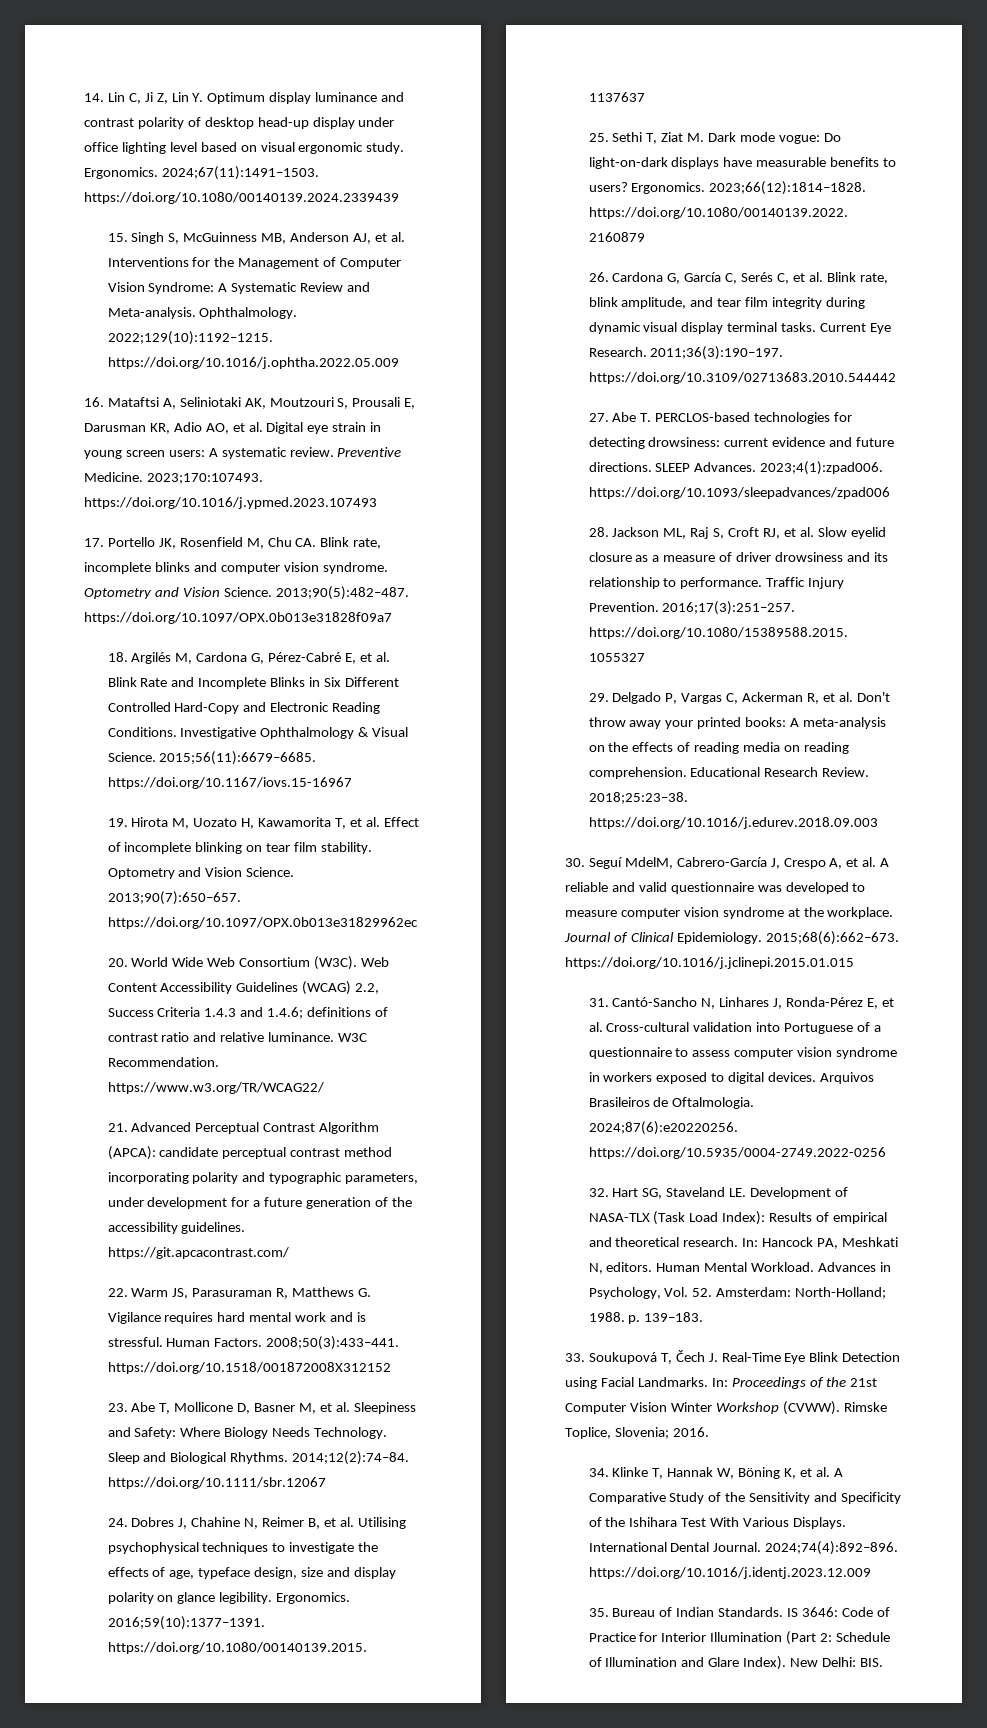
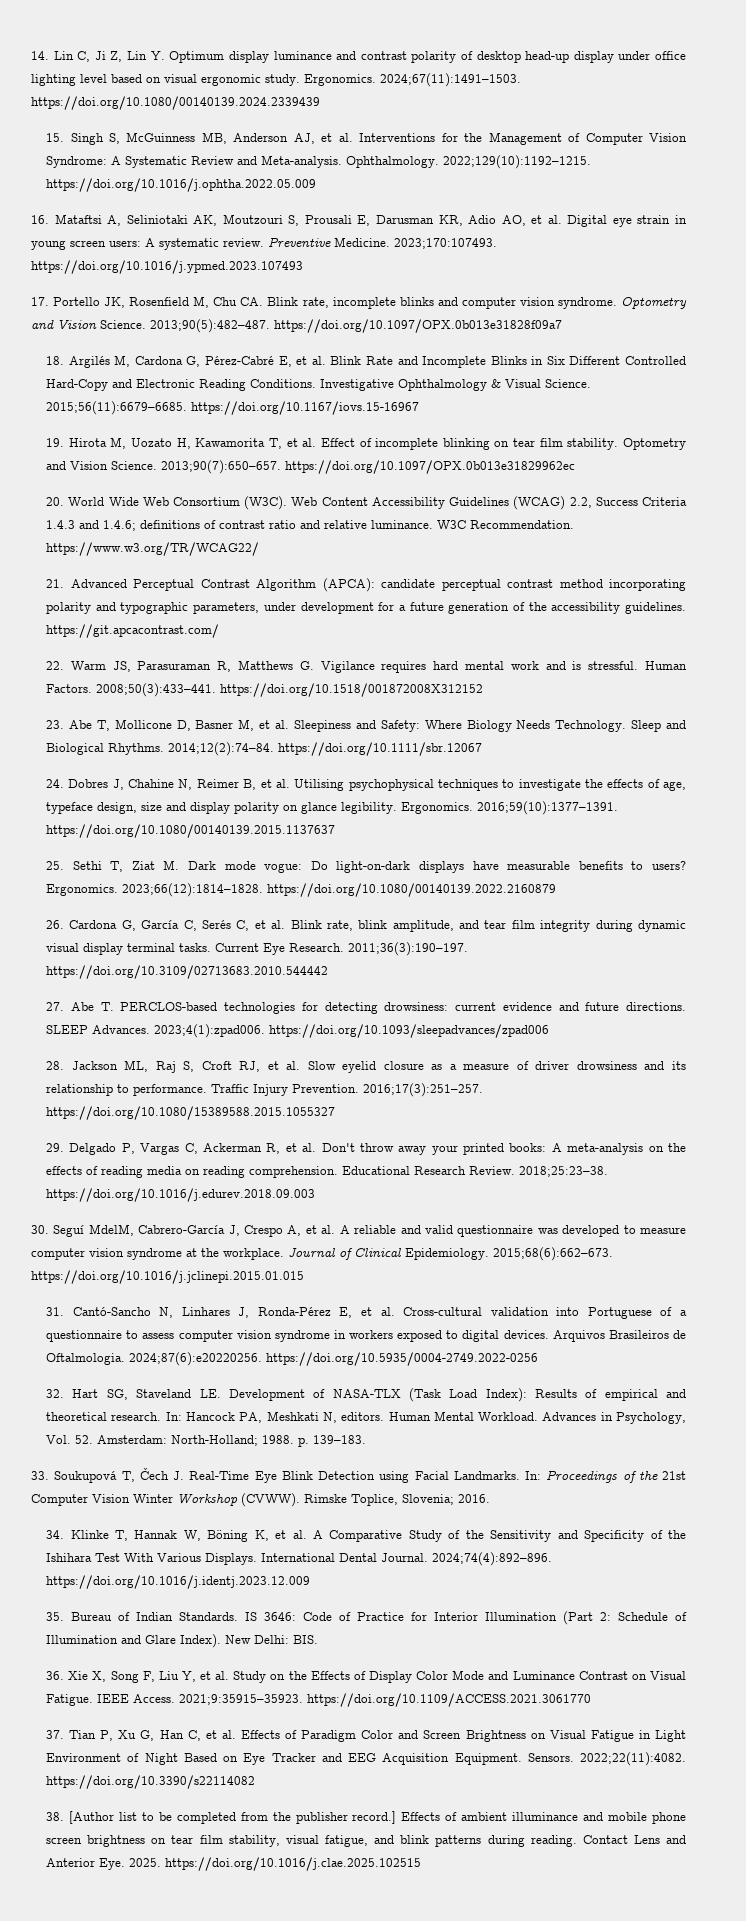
(883, 1662) none -> [46,1670,686,1683] [46,1693,592,1707] [46,1730,686,1742] [46,1752,686,1766] [46,1775,256,1789] [46,1811,686,1824] [46,1835,686,1847] [46,1857,422,1871] // 36. Xie X, Song F, Liu Y, et al. Study on the Effects of Display Color Mode and Luminance Contrast on Visual Fatigue. IEEE Access. 2021;9:35915–35923. https://doi.org/10.1109/ACCESS.2021.3061770 // 37. Tian P, Xu G, Han C, et al. Effects of Paradigm Color and Screen Brightness on Visual Fatigue in Light Environment of Night Based on Eye Tracker and EEG Acquisition Equipment. Sensors. 2022;22(11):4082. https://doi.org/10.3390/s22114082 // 38. [Author list to be completed from the publisher record.] Effects of ambient illuminance and mobile phone screen brightness on tear film stability, visual fatigue, and blink patterns during reading. Contact Lens and Anterior Eye. 2025. https://doi.org/10.1016/j.clae.2025.102515

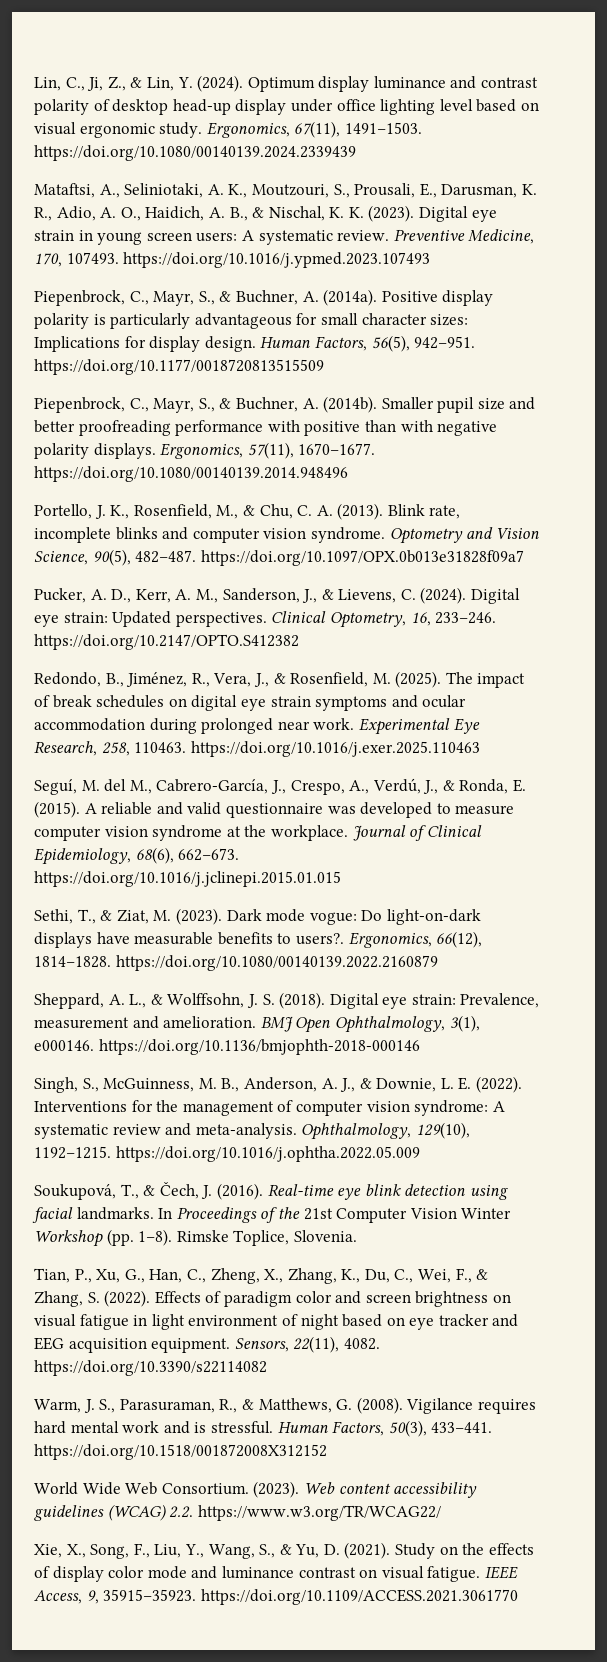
[31,51,165,62] 14. Lin C, Ji Z, Lin Y. -> [34,75,244,92] Lin, C., Ji, Z., & Lin, Y. (2024).
[304,73,521,87] [31,96,320,110] [46,132,687,145] [46,155,592,169] [46,178,317,192] [31,214,562,226] Ergonomics. 2024;67(11):1491–1503. https://doi.org/10.1080/00140139.2024.2339439 // 15. Singh S, McGuinness MB, Anderson AJ, et al. Interventions for the Management of Computer Vision Syndrome: A Systematic Review and Meta-analysis. Ophthalmology. 2022;129(10):1192–1215. https://doi.org/10.1016/j.ophtha.2022.05.009 // 16. Mataftsi A, Seliniotaki AK, Moutzouri S, Prousali E, Darusman KR, Adio AO, et al. -> [206,121,422,138] [34,145,356,161] [34,183,537,198] [34,205,415,222] Ergonomics, 67(11), 1491–1503. https://doi.org/10.1080/00140139.2024.2339439 // Mataftsi, A., Seliniotaki, A. K., Moutzouri, S., Prousali, E., Darusman, K. R., Adio, A. O., Haidich, A. B., & Nischal, K. K. (2023).
[334,237,497,249] [31,260,303,274] [31,296,264,308] Medicine. 2023;170:107493. https://doi.org/10.1016/j.ypmed.2023.107493 // 17. Portello JK, Rosenfield M, Chu CA. -> [468,229,535,244] [34,252,431,268] [34,289,494,306] [34,313,469,329] [34,335,476,352] [34,359,324,375] [34,396,536,413] [34,420,498,436] [34,442,376,459] [34,466,348,482] [34,503,384,520] Medicine, 170, 107493. https://doi.org/10.1016/j.ypmed.2023.107493 // Piepenbrock, C., Mayr, S., & Buchner, A. (2014a). Positive display polarity is particularly advantageous for small character sizes: Implications for display design. Human Factors, 56(5), 942–951. https://doi.org/10.1177/0018720813515509 // Piepenbrock, C., Mayr, S., & Buchner, A. (2014b). Smaller pupil size and better proofreading performance with positive than with negative polarity displays. Ergonomics, 57(11), 1670–1677. https://doi.org/10.1080/00140139.2014.948496 // Portello, J. K., Rosenfield, M., & Chu, C. A. (2013).
[100,319,562,333] [46,355,686,368] [46,379,592,391] [46,401,420,415] [46,437,686,450] [46,460,576,474] [46,496,688,510] [46,520,575,531] [46,542,260,556] [46,578,686,592] [46,602,686,614] [46,624,220,638] [46,660,687,673] [46,683,484,697] [46,719,687,732] [46,742,483,756] [46,779,686,791] [46,801,619,815] [46,824,336,838] [46,860,686,873] [46,883,557,897] [46,920,686,932] [46,942,469,956] [46,965,329,979] [46,1002,686,1014] [46,1024,550,1038] [46,1060,686,1073] [46,1083,484,1097] [46,1106,336,1120] [46,1143,686,1155] [46,1166,609,1178] [46,1188,316,1202] [31,1224,336,1237] Science. 2013;90(5):482–487. https://doi.org/10.1097/OPX.0b013e31828f09a7 // 18. Argilés M, Cardona G, Pérez-Cabré E, et al. Blink Rate and Incomplete Blinks in Six Different Controlled Hard-Copy and Electronic Reading Conditions. Investigative Ophthalmology & Visual Science. 2015;56(11):6679–6685. https://doi.org/10.1167/iovs.15-16967 // 19. Hirota M, Uozato H, Kawamorita T, et al. Effect of incomplete blinking on tear film stability. Optometry and Vision Science. 2013;90(7):650–657. https://doi.org/10.1097/OPX.0b013e31829962ec // 20. World Wide Web Consortium (W3C). Web Content Accessibility Guidelines (WCAG) 2.2, Success Criteria 1.4.3 and 1.4.6; definitions of contrast ratio and relative luminance. W3C Recommendation. https://www.w3.org/TR/WCAG22/ // 21. Advanced Perceptual Contrast Algorithm (APCA): candidate perceptual contrast method incorporating polarity and typographic parameters, under development for a future generation of the accessibility guidelines. https://git.apcacontrast.com/ // 22. Warm JS, Parasuraman R, Matthews G. Vigilance requires hard mental work and is stressful. Human Factors. 2008;50(3):433–441. https://doi.org/10.1518/001872008X312152 // 23. Abe T, Mollicone D, Basner M, et al. Sleepiness and Safety: Where Biology Needs Technology. Sleep and Biological Rhythms. 2014;12(2):74–84. https://doi.org/10.1111/sbr.12067 // 24. Dobres J, Chahine N, Reimer B, et al. Utilising psychophysical techniques to investigate the effects of age, typeface design, size and display polarity on glance legibility. Ergonomics. 2016;59(10):1377–1391. https://doi.org/10.1080/00140139.2015.1137637 // 25. Sethi T, Ziat M. Dark mode vogue: Do light-on-dark displays have measurable benefits to users? Ergonomics. 2023;66(12):1814–1828. https://doi.org/10.1080/00140139.2022.2160879 // 26. Cardona G, García C, Serés C, et al. Blink rate, blink amplitude, and tear film integrity during dynamic visual display terminal tasks. Current Eye Research. 2011;36(3):190–197. https://doi.org/10.3109/02713683.2010.544442 // 27. Abe T. PERCLOS-based technologies for detecting drowsiness: current evidence and future directions. SLEEP Advances. 2023;4(1):zpad006. https://doi.org/10.1093/sleepadvances/zpad006 // 28. Jackson ML, Raj S, Croft RJ, et al. Slow eyelid closure as a measure of driver drowsiness and its relationship to performance. Traffic Injury Prevention. 2016;17(3):251–257. https://doi.org/10.1080/15389588.2015.1055327 // 29. Delgado P, Vargas C, Ackerman R, et al. Don't throw away your printed books: A meta-analysis on the effects of reading media on reading comprehension. Educational Research Review. 2018;25:23–38. https://doi.org/10.1016/j.edurev.2018.09.003 // 30. Seguí MdelM, Cabrero-García J, Crespo A, et al. -> [34,549,524,566] [34,587,521,604] [34,611,497,628] [34,634,299,650] [34,671,526,688] [34,695,467,711] [34,718,480,735] [34,741,480,757] [34,778,527,795] [34,801,80,818] Science, 90(5), 482–487. https://doi.org/10.1097/OPX.0b013e31828f09a7 // Pucker, A. D., Kerr, A. M., Sanderson, J., & Lievens, C. (2024). Digital eye strain: Updated perspectives. Clinical Optometry, 16, 233–246. https://doi.org/10.2147/OPTO.S412382 // Redondo, B., Jiménez, R., Vera, J., & Rosenfield, M. (2025). The impact of break schedules on digital eye strain symptoms and ocular accommodation during prolonged near work. Experimental Eye Research, 258, 110463. https://doi.org/10.1016/j.exer.2025.110463 // Seguí, M. del M., Cabrero-García, J., Crespo, A., Verdú, J., & Ronda, E. (2015).
[405,1247,613,1261] [31,1270,304,1284] [46,1307,687,1319] [46,1330,687,1342] [46,1352,539,1366] [46,1388,686,1402] [46,1411,686,1424] [46,1435,367,1447] [31,1468,541,1483] Epidemiology. 2015;68(6):662–673. https://doi.org/10.1016/j.jclinepi.2015.01.015 // 31. Cantó-Sancho N, Linhares J, Ronda-Pérez E, et al. Cross-cultural validation into Portuguese of a questionnaire to assess computer vision syndrome in workers exposed to digital devices. Arquivos Brasileiros de Oftalmologia. 2024;87(6):e20220256. https://doi.org/10.5935/0004-2749.2022-0256 // 32. Hart SG, Staveland LE. Development of NASA-TLX (Task Load Index): Results of empirical and theoretical research. In: Hancock PA, Meshkati N, editors. Human Mental Workload. Advances in Psychology, Vol. 52. Amsterdam: North-Holland; 1988. p. 139–183. // 33. Soukupová T, Čech J. Real-Time Eye Blink Detection using Facial Landmarks. In: -> [34,847,240,865] [34,871,341,887] [34,908,481,925] [34,931,483,948] [34,955,438,971] [34,992,540,1009] [34,1015,480,1033] [34,1039,420,1055] [34,1076,523,1093] [34,1100,505,1116] [34,1122,470,1140] [34,1146,420,1162] [34,1182,508,1200] [32,1207,173,1223] Epidemiology, 68(6), 662–673. https://doi.org/10.1016/j.jclinepi.2015.01.015 // Sethi, T., & Ziat, M. (2023). Dark mode vogue: Do light-on-dark displays have measurable benefits to users?. Ergonomics, 66(12), 1814–1828. https://doi.org/10.1080/00140139.2022.2160879 // Sheppard, A. L., & Wolffsohn, J. S. (2018). Digital eye strain: Prevalence, measurement and amelioration. BMJ Open Ophthalmology, 3(1), e000146. https://doi.org/10.1136/bmjophth-2018-000146 // Singh, S., McGuinness, M. B., Anderson, A. J., & Downie, L. E. (2022). Interventions for the management of computer vision syndrome: A systematic review and meta-analysis. Ophthalmology, 129(10), 1192–1215. https://doi.org/10.1016/j.ophtha.2022.05.009 // Soukupová, T., & Čech, J. (2016). Real-time eye blink detection using facial landmarks. In
[241,1493,490,1507] [46,1530,686,1542] [46,1552,553,1566] [46,1575,311,1589] [46,1611,688,1625] [46,1634,319,1648] [46,1670,686,1683] [46,1693,592,1707] [46,1730,686,1742] [46,1752,686,1766] [46,1775,256,1789] [46,1811,686,1824] [46,1835,686,1847] [46,1857,422,1871] (CVWW). Rimske Toplice, Slovenia; 2016. // 34. Klinke T, Hannak W, Böning K, et al. A Comparative Study of the Sensitivity and Specificity of the Ishihara Test With Various Displays. International Dental Journal. 2024;74(4):892–896. https://doi.org/10.1016/j.identj.2023.12.009 // 35. Bureau of Indian Standards. IS 3646: Code of Practice for Interior Illumination (Part 2: Schedule of Illumination and Glare Index). New Delhi: BIS. // 36. Xie X, Song F, Liu Y, et al. Study on the Effects of Display Color Mode and Luminance Contrast on Visual Fatigue. IEEE Access. 2021;9:35915–35923. https://doi.org/10.1109/ACCESS.2021.3061770 // 37. Tian P, Xu G, Han C, et al. Effects of Paradigm Color and Screen Brightness on Visual Fatigue in Light Environment of Night Based on Eye Tracker and EEG Acquisition Equipment. Sensors. 2022;22(11):4082. https://doi.org/10.3390/s22114082 // 38. [Author list to be completed from the publisher record.] Effects of ambient illuminance and mobile phone screen brightness on tear film stability, visual fatigue, and blink patterns during reading. Contact Lens and Anterior Eye. 2025. https://doi.org/10.1016/j.clae.2025.102515 -> [106,1229,357,1246] [34,1268,489,1284] [34,1290,511,1307] [34,1314,519,1330] [34,1336,380,1353] [34,1360,267,1376] [34,1397,536,1414] [34,1420,493,1437] [34,1444,327,1460] [34,1481,478,1498] [34,1504,441,1521] [34,1542,534,1559] [34,1566,518,1582] [34,1589,518,1605] (pp. 1–8). Rimske Toplice, Slovenia. // Tian, P., Xu, G., Han, C., Zheng, X., Zhang, K., Du, C., Wei, F., & Zhang, S. (2022). Effects of paradigm color and screen brightness on visual fatigue in light environment of night based on eye tracker and EEG acquisition equipment. Sensors, 22(11), 4082. https://doi.org/10.3390/s22114082 // Warm, J. S., Parasuraman, R., & Matthews, G. (2008). Vigilance requires hard mental work and is stressful. Human Factors, 50(3), 433–441. https://doi.org/10.1518/001872008X312152 // World Wide Web Consortium. (2023). Web content accessibility guidelines (WCAG) 2.2. https://www.w3.org/TR/WCAG22/ // Xie, X., Song, F., Liu, Y., Wang, S., & Yu, D. (2021). Study on the effects of display color mode and luminance contrast on visual fatigue. IEEE Access, 9, 35915–35923. https://doi.org/10.1109/ACCESS.2021.3061770

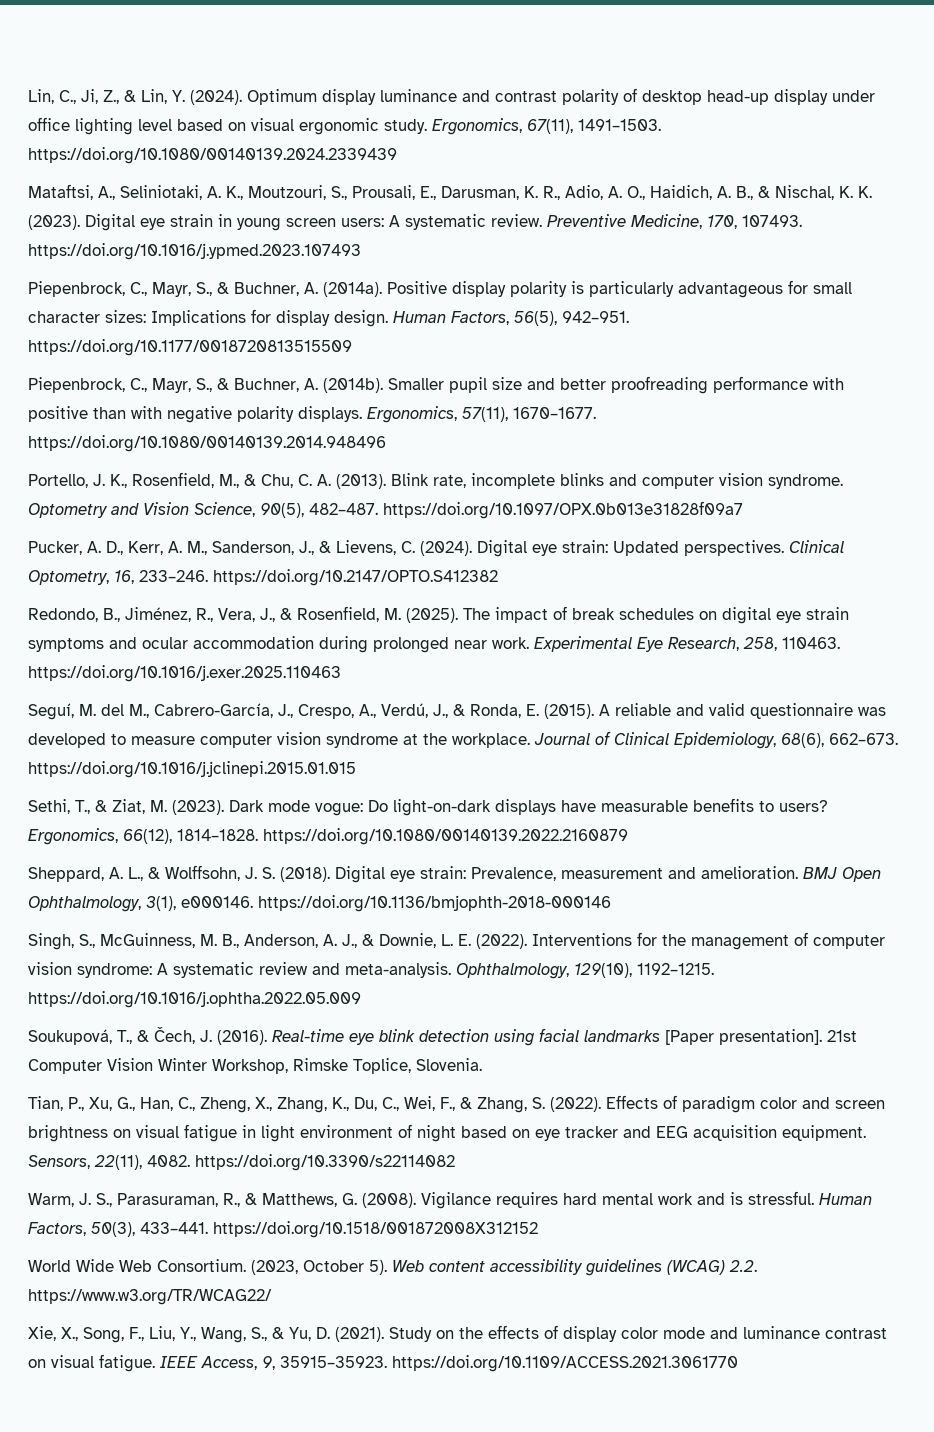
[295,933,344,945] users?. -> [779,800,828,812] users?
[76,1207,300,1223] landmarks. In Proceedings of the -> [584,1029,822,1045] landmarks [Paper presentation].
[34,1229,173,1247] Workshop (pp. 1–8). -> [212,1059,288,1074] Workshop,
[253,1481,300,1498] (2023). -> [251,1260,387,1275] (2023, October 5).

